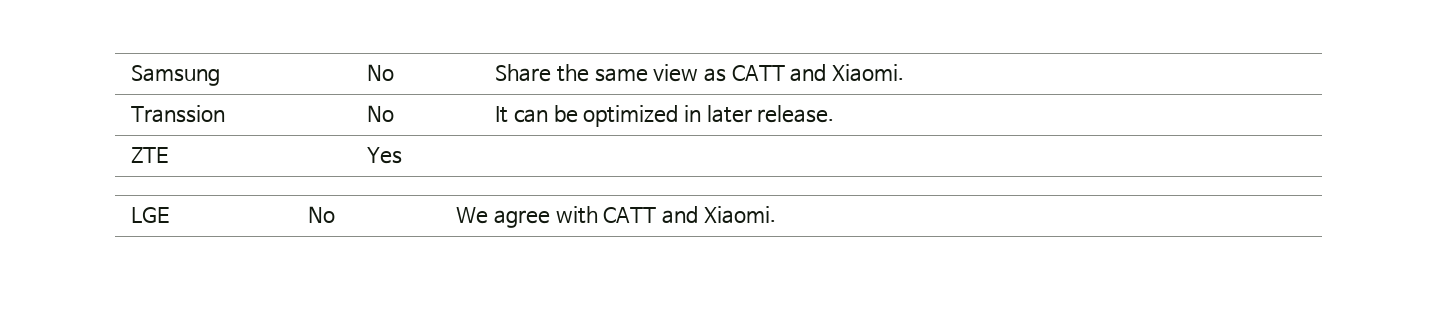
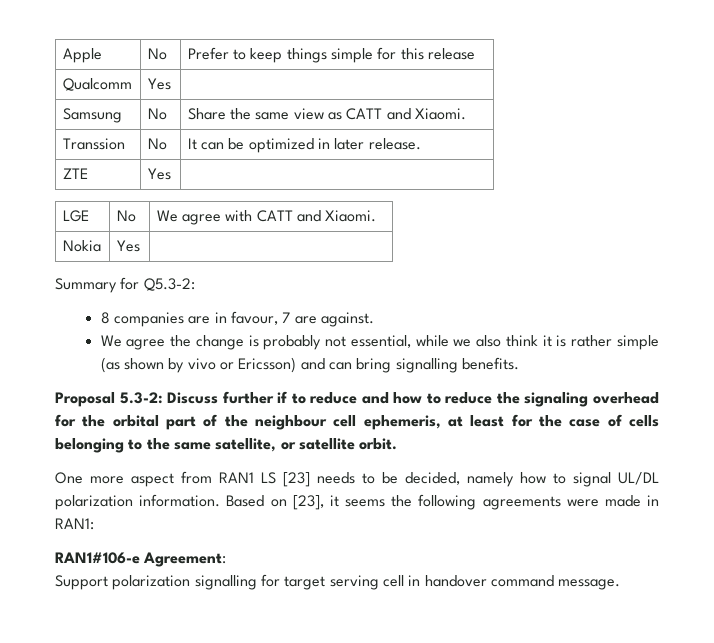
(131, 75) none -> [62,48,102,63] [147,48,167,60] [187,47,476,63] [62,78,132,91] [147,78,171,90] Apple | No | Prefer to keep things simple for this release // Qualcomm | Yes | //
(776, 215) none -> [62,240,101,252] [116,240,140,252] [55,277,195,293] [100,311,374,327] [100,335,659,350] [100,357,519,373] [55,391,660,407] [55,414,659,430] [55,438,398,453] [55,471,659,487] [55,494,659,510] [55,518,94,530] [55,552,227,567] [55,574,621,590] // Nokia | Yes | // Summary for Q5.3-2: // 8 companies are in favour, 7 are against. // We agree the change is probably not essential, while we also think it is rather simple (as shown by vivo or Ericsson) and can bring signalling benefits. // Proposal 5.3-2: Discuss further if to reduce and how to reduce the signaling overhead for the orbital part of the neighbour cell ephemeris, at least for the case of cells belonging to the same satellite, or satellite orbit. // One more aspect from RAN1 LS [23] needs to be decided, namely how to signal UL/DL polarization information. Based on [23], it seems the following agreements were made in RAN1: // RAN1#106-e Agreement: // Support polarization signalling for target serving cell in handover command message.

